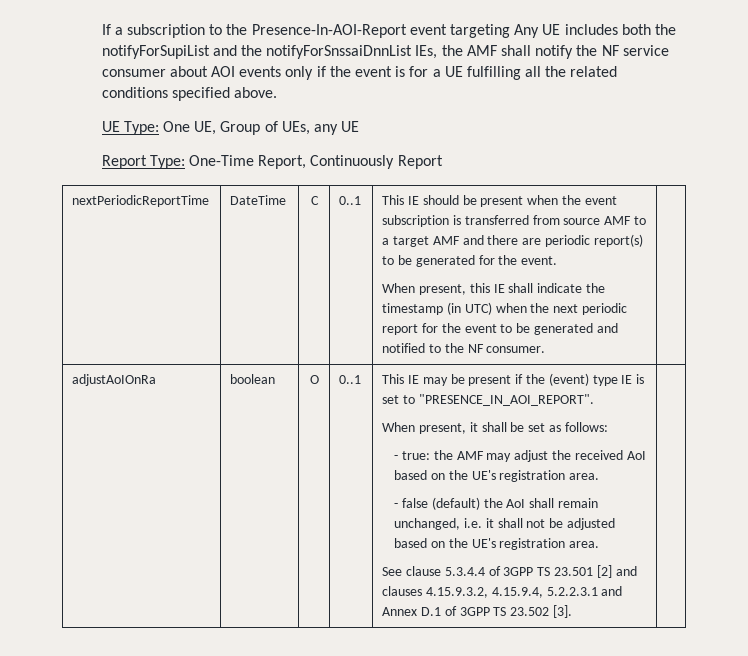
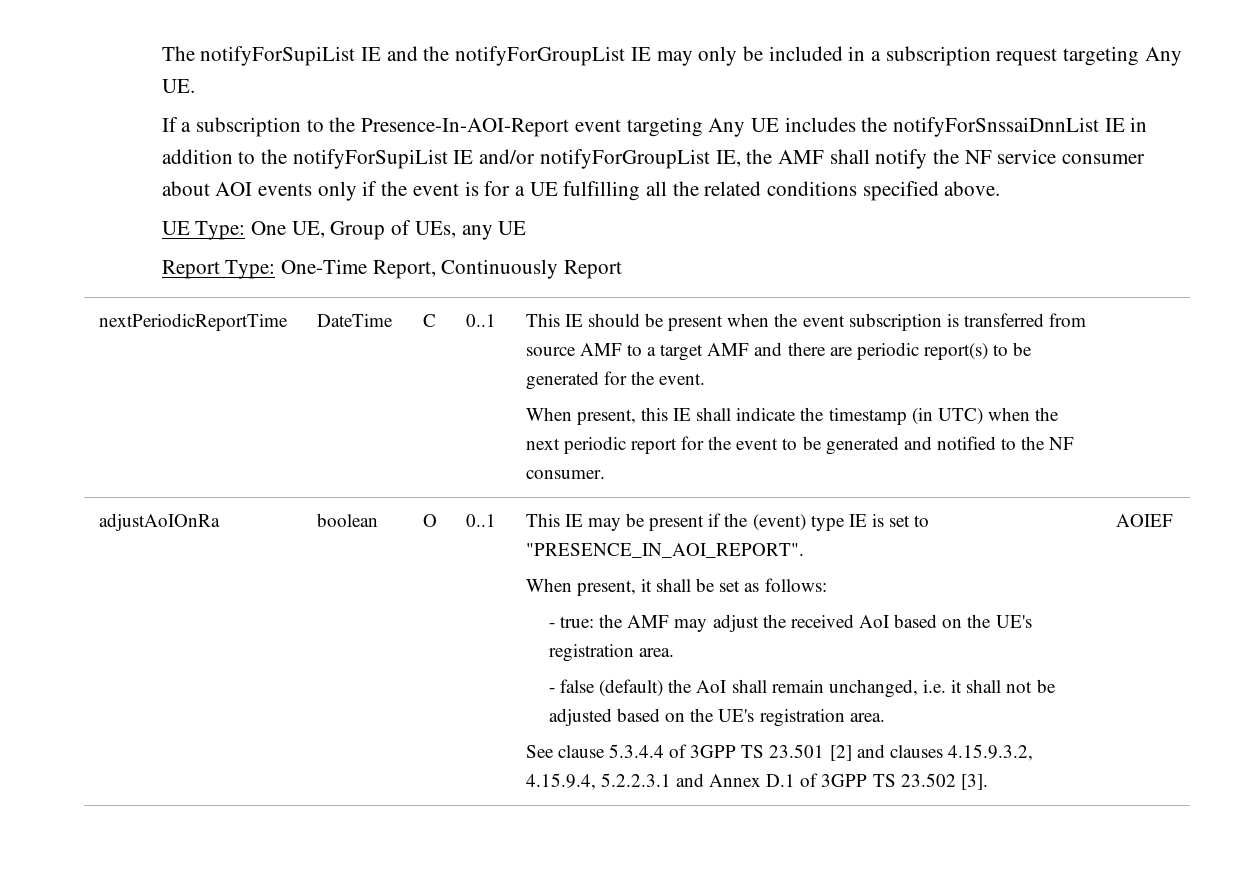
(101, 29) none -> [161,46,1182,66] [161,79,195,93] The notifyForSupiList IE and the notifyForGroupList IE may only be included in a subscription request targeting Any UE. //
[621,24,676,35] [101,45,438,59] both the notifyForSupiList and the notifyForSnssaiDnnList IEs, -> [861,117,1148,137] [161,149,741,169] the notifyForSnssaiDnnList IE in addition to the notifyForSupiList IE and/or notifyForGroupList IE,
(573, 611) none -> [1115,514,1173,527] AOIEF

